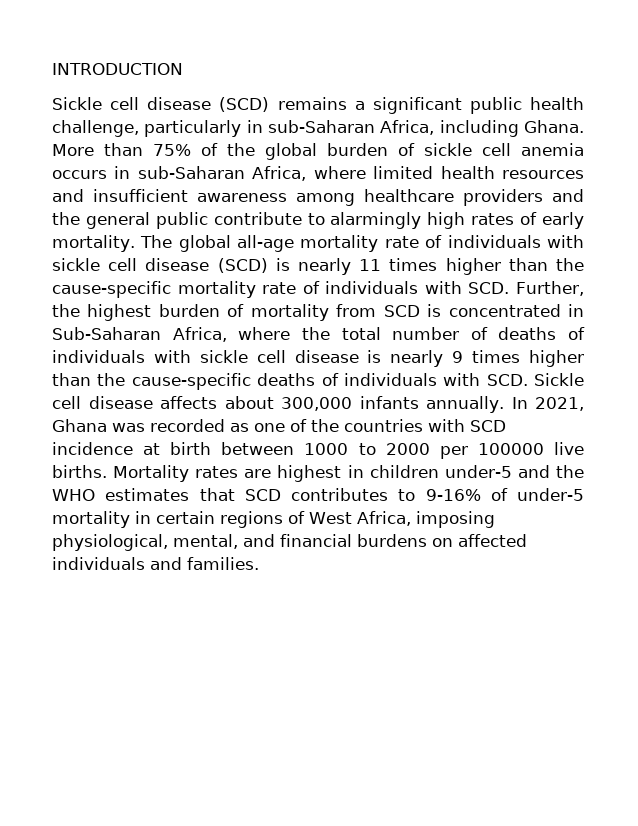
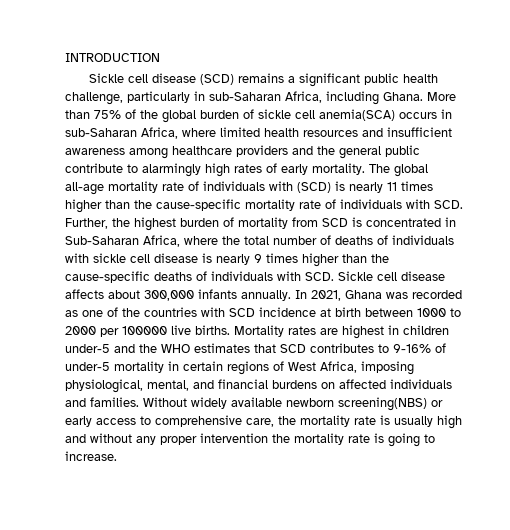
[521,143,584,156] anemia -> [319,109,395,121] anemia(SCA)
[52,258,210,271] sickle cell disease -> (293, 186) none
(259, 563) none -> [143,397,443,411] [65,415,462,429] [65,433,435,447] [65,451,117,461] Without widely available newborn screening(NBS) or early access to comprehensive care, the mortality rate is usually high and without any proper intervention the mortality rate is going to increase.

